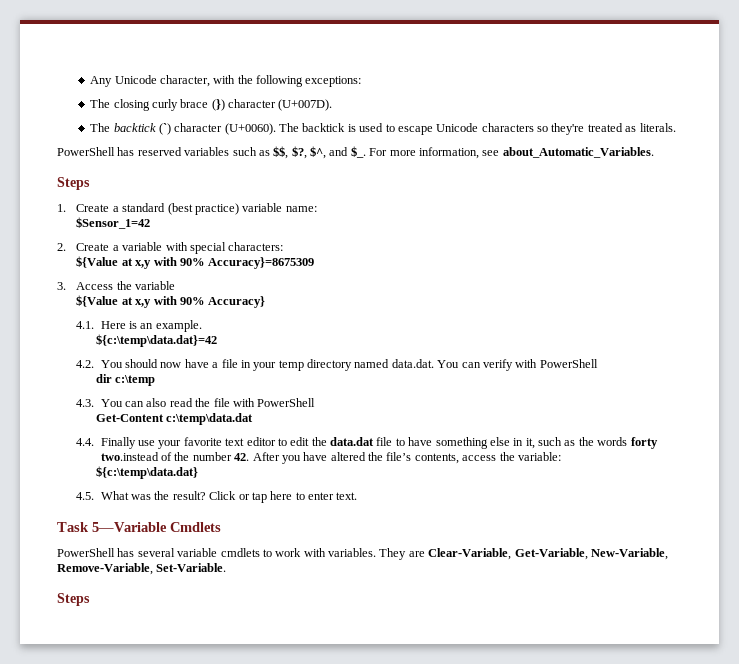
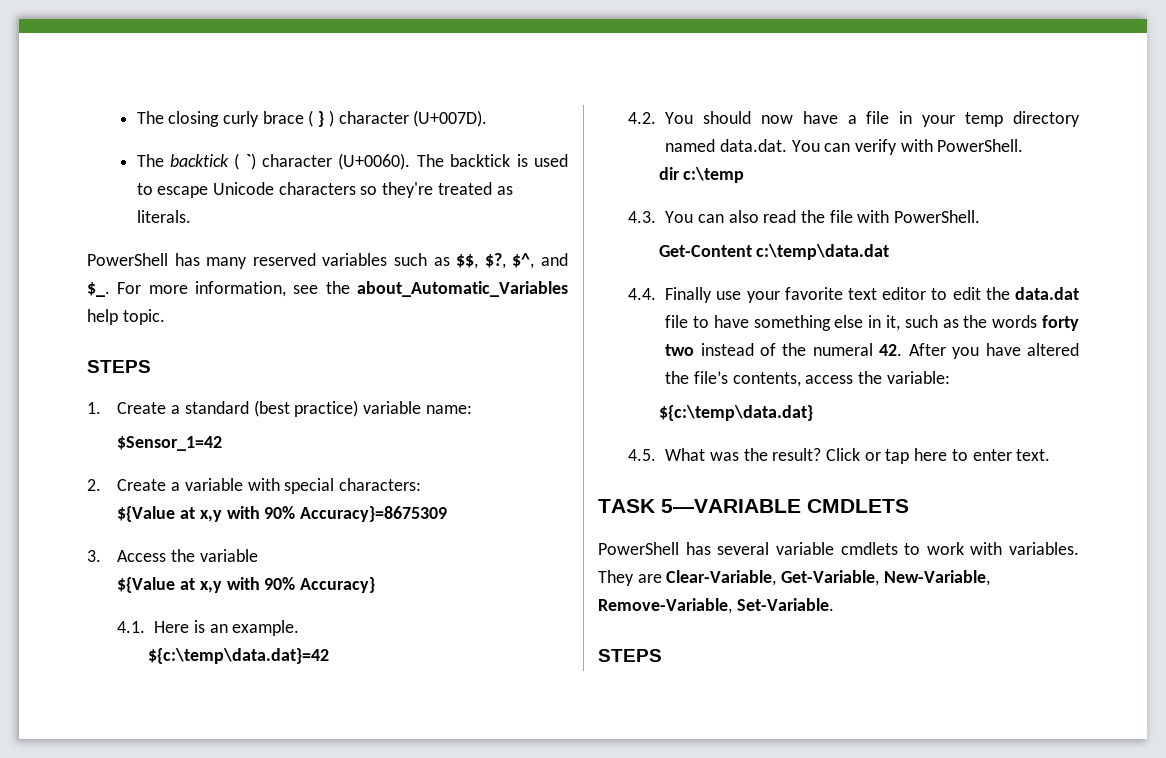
[90,75,362,87] Any Unicode character, with the following exceptions: // -> (136, 117) none
[211,99,225,111] (}) -> [308,110,334,127] ( } )
[158,123,171,135] (`) -> [234,153,256,170] ( `)
(135, 151) none -> [206,257,248,269] many
[502,147,654,158] [57,177,90,190] about_Automatic_Variables. // Steps -> [325,281,568,297] [87,309,165,325] [87,360,151,373] the about_Automatic_Variables help topic. // STEPS
[539,359,598,368] PowerShell -> [937,139,1024,152] PowerShell.
[257,398,316,407] PowerShell -> [894,210,981,223] PowerShell.
[100,452,159,461] two.instead -> [665,343,754,356] two instead
[192,452,232,461] number -> [812,343,873,356] numeral
[57,522,221,532] Task 5—Variable Cmdlets -> [598,499,909,513] TASK 5—VARIABLE CMDLETS
[57,593,90,606] Steps -> [598,649,662,662] STEPS

